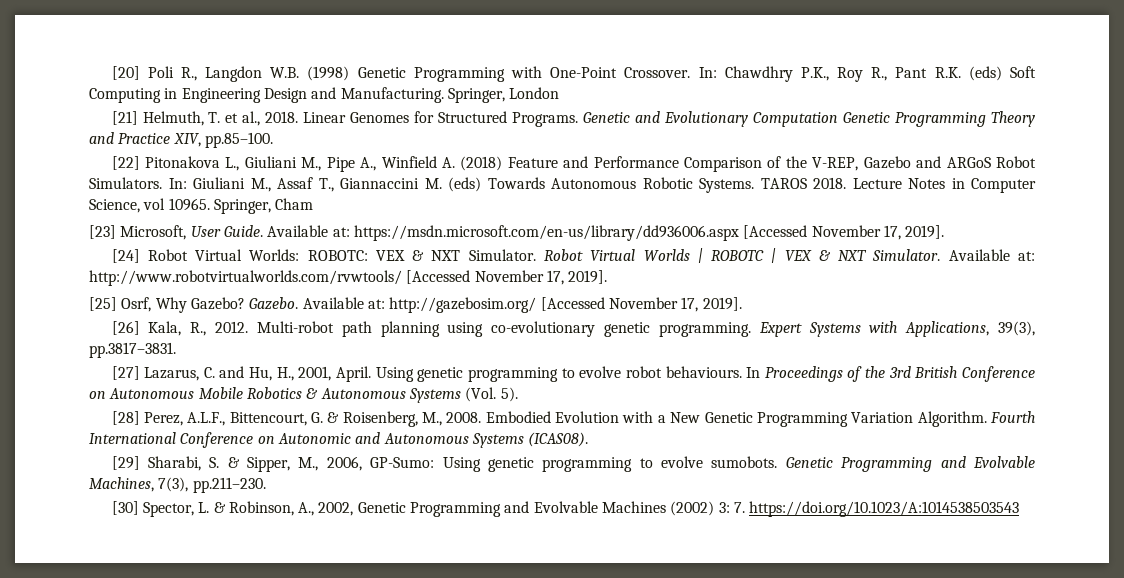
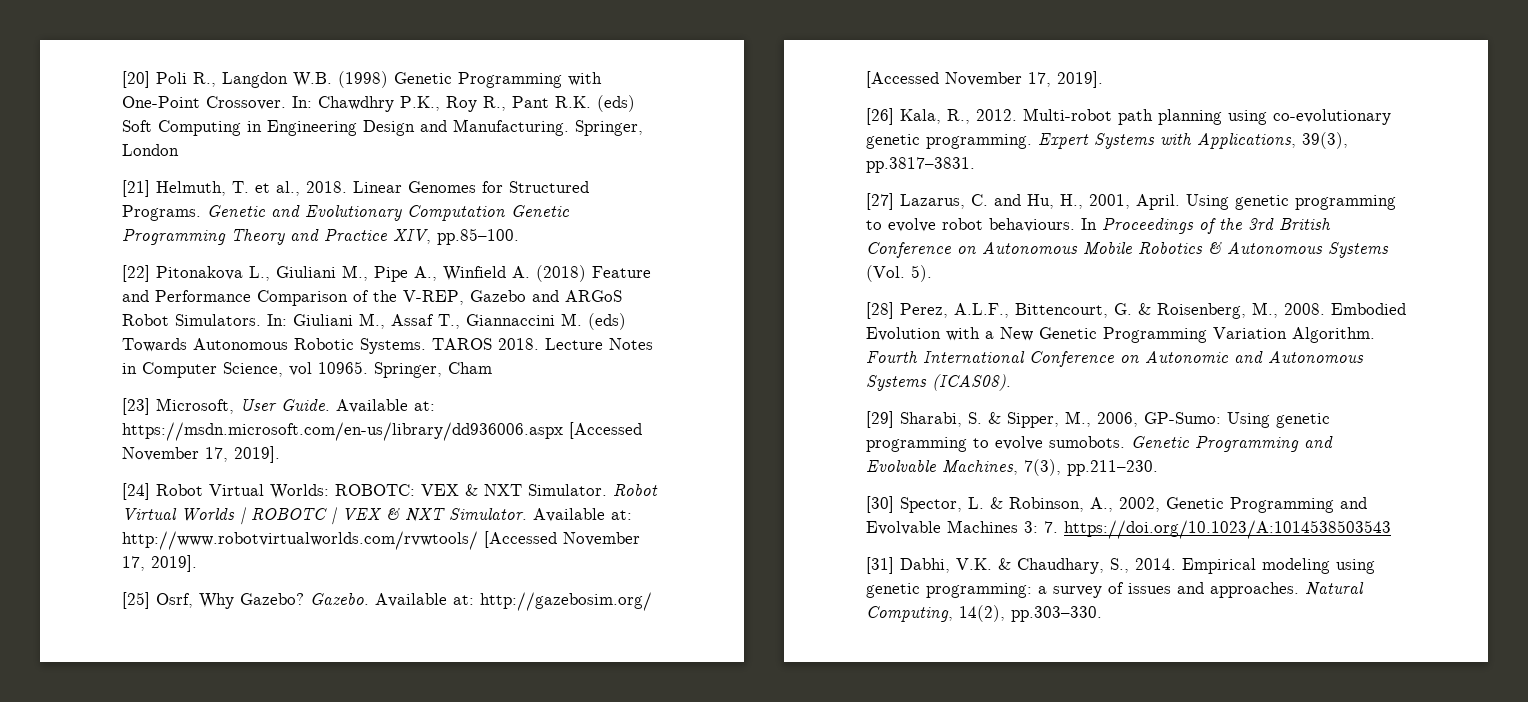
[670,501,715,516] (2002) -> (1018, 526) none
(1020, 509) none -> [866,557,1375,574] [866,582,1364,598] [866,605,1102,622] // [31] Dabhi, V.K. & Chaudhary, S., 2014. Empirical modeling using genetic programming: a survey of issues and approaches. Natural Computing, 14(2), pp.303–330.

